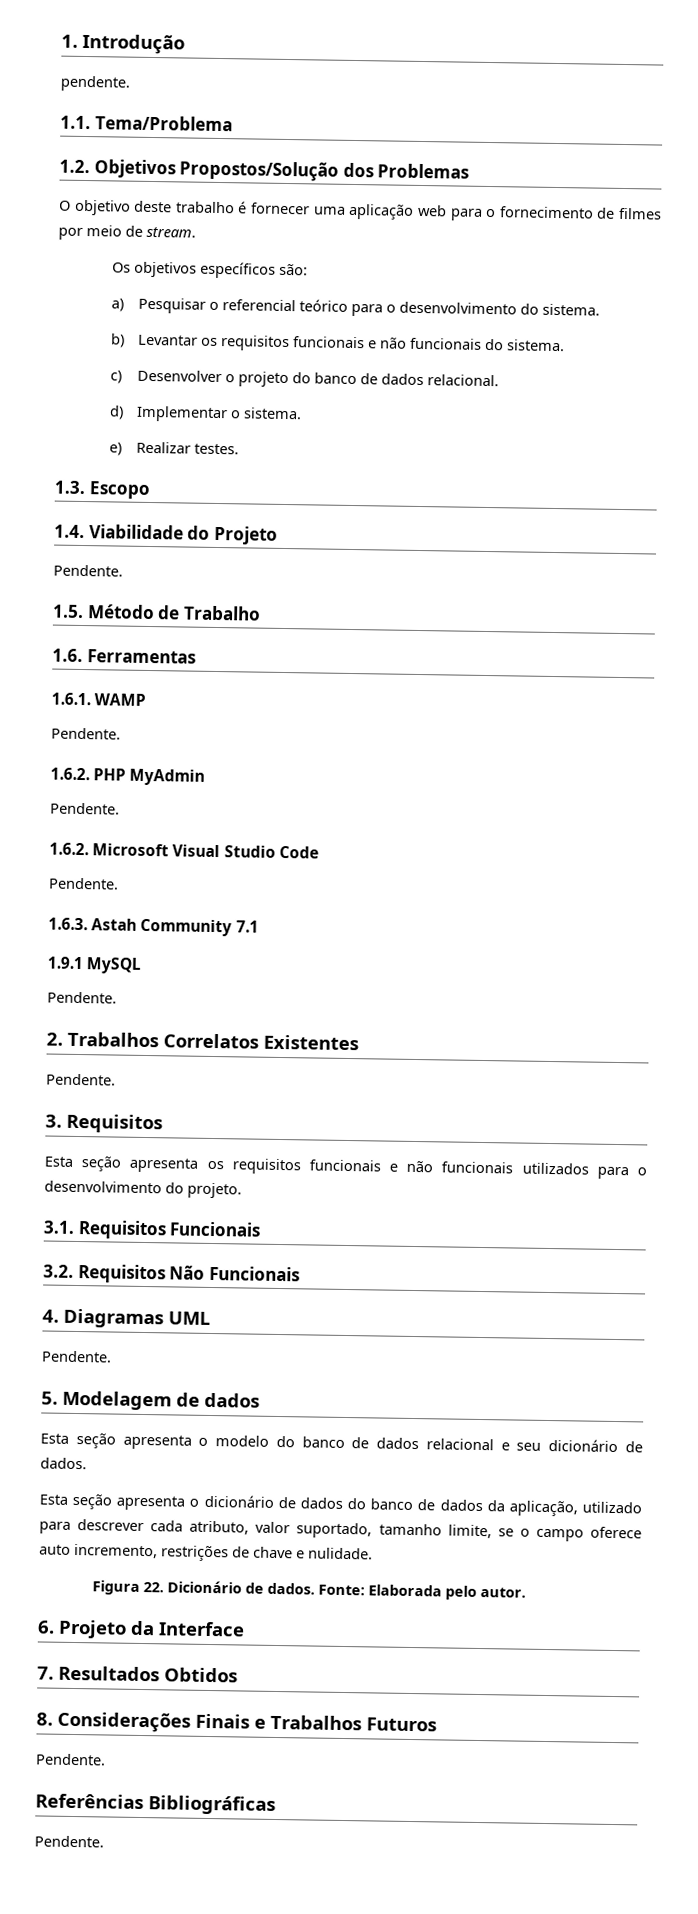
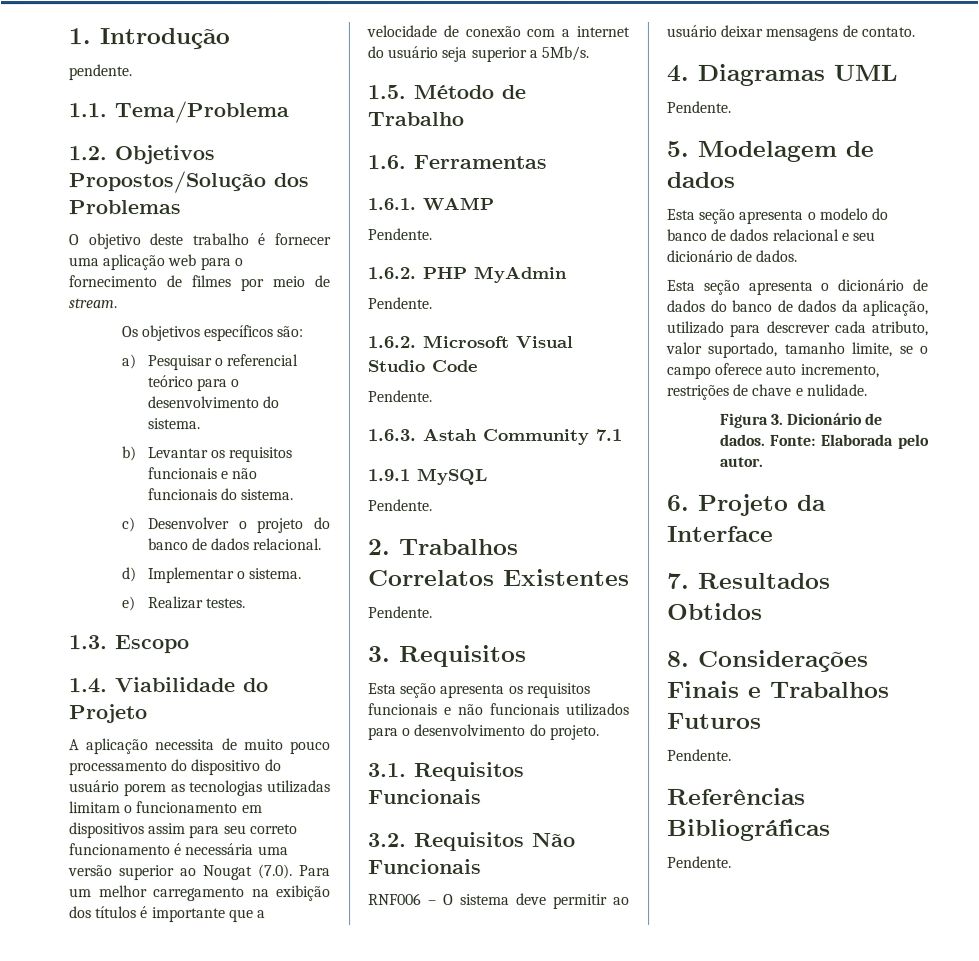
[53,564,123,577] Pendente. -> [69,738,331,755] [69,759,282,776] [69,780,331,797] [69,801,263,814] [69,822,298,839] [69,843,289,856] [68,864,331,881] [69,885,331,902] [69,906,266,923] [366,25,630,38] [367,45,589,63] A aplicação necessita de muito pouco processamento do dispositivo do usuário porem as tecnologias utilizadas limitam o funcionamento em dispositivos assim para seu correto funcionamento é necessária uma versão superior ao Nougat (7.0). Para um melhor carregamento na exibição dos títulos é importante que a velocidade de conexão com a internet do usuário seja superior a 5Mb/s.
(300, 1273) none -> [368,892,630,909] [666,24,915,41] // RNF006 – O sistema deve permitir ao usuário deixar mensagens de contato.
[143,1582,165,1593] 22. -> [769,413,783,425] 3.

